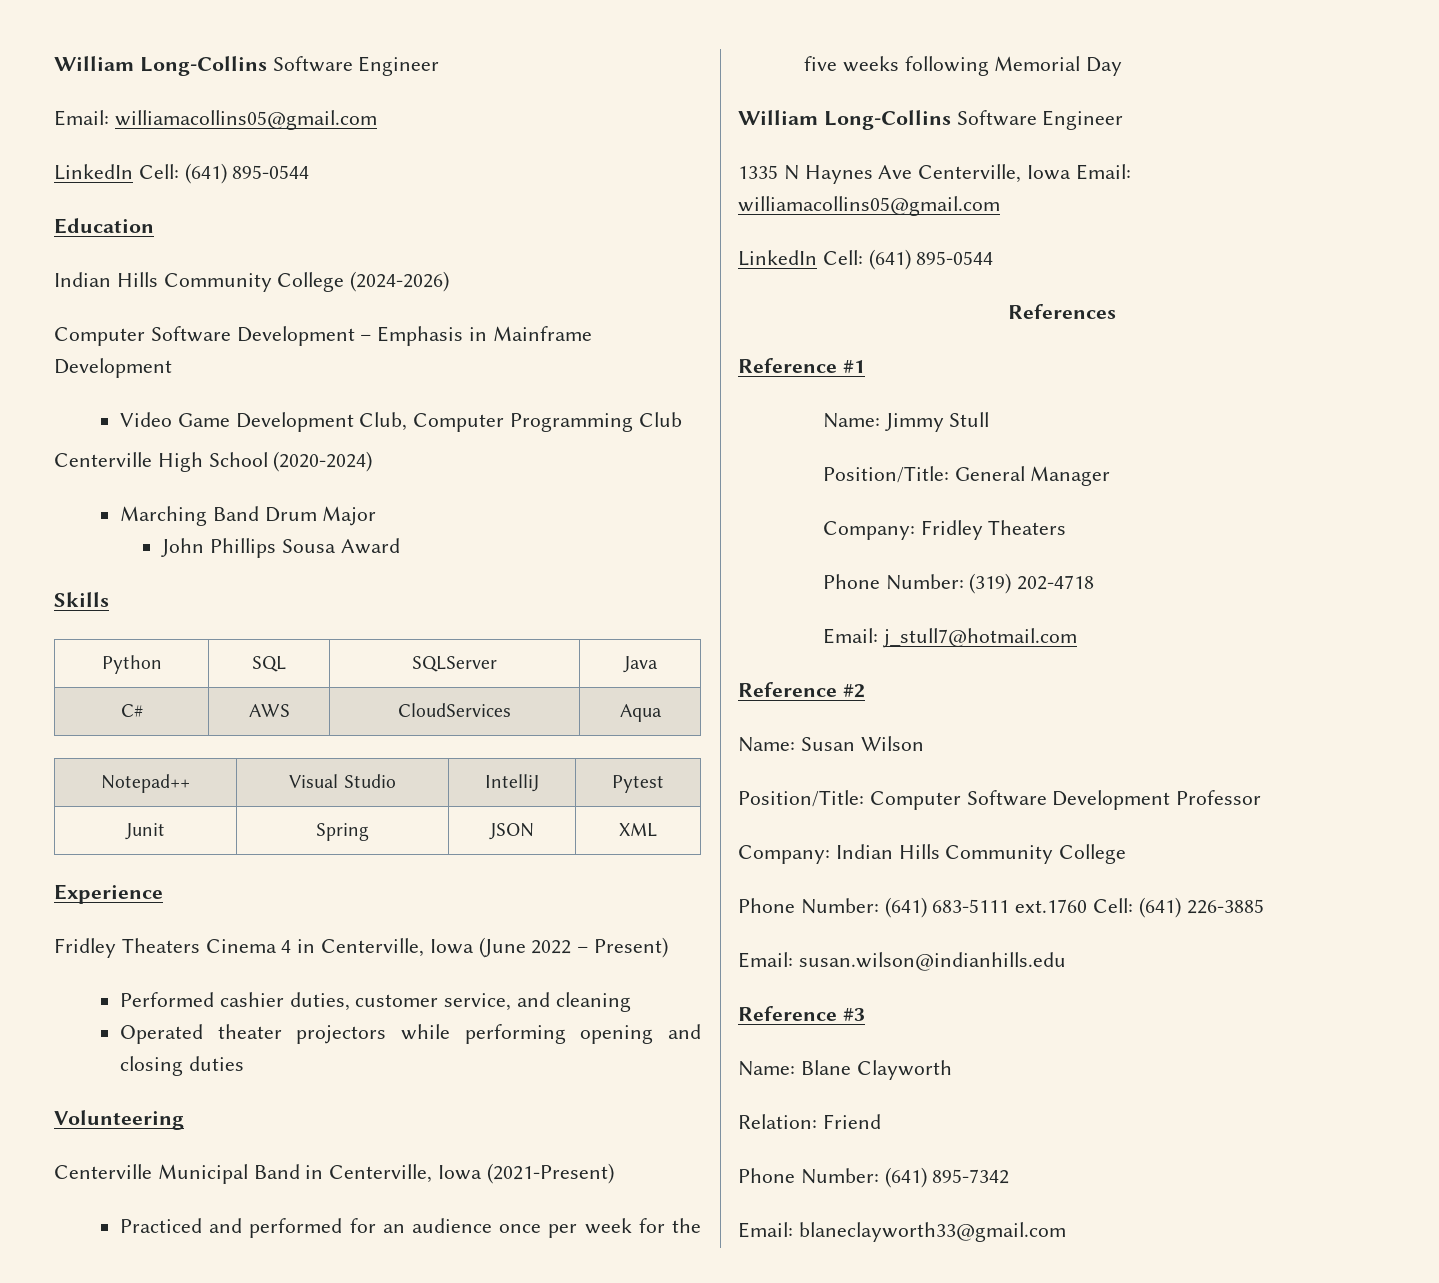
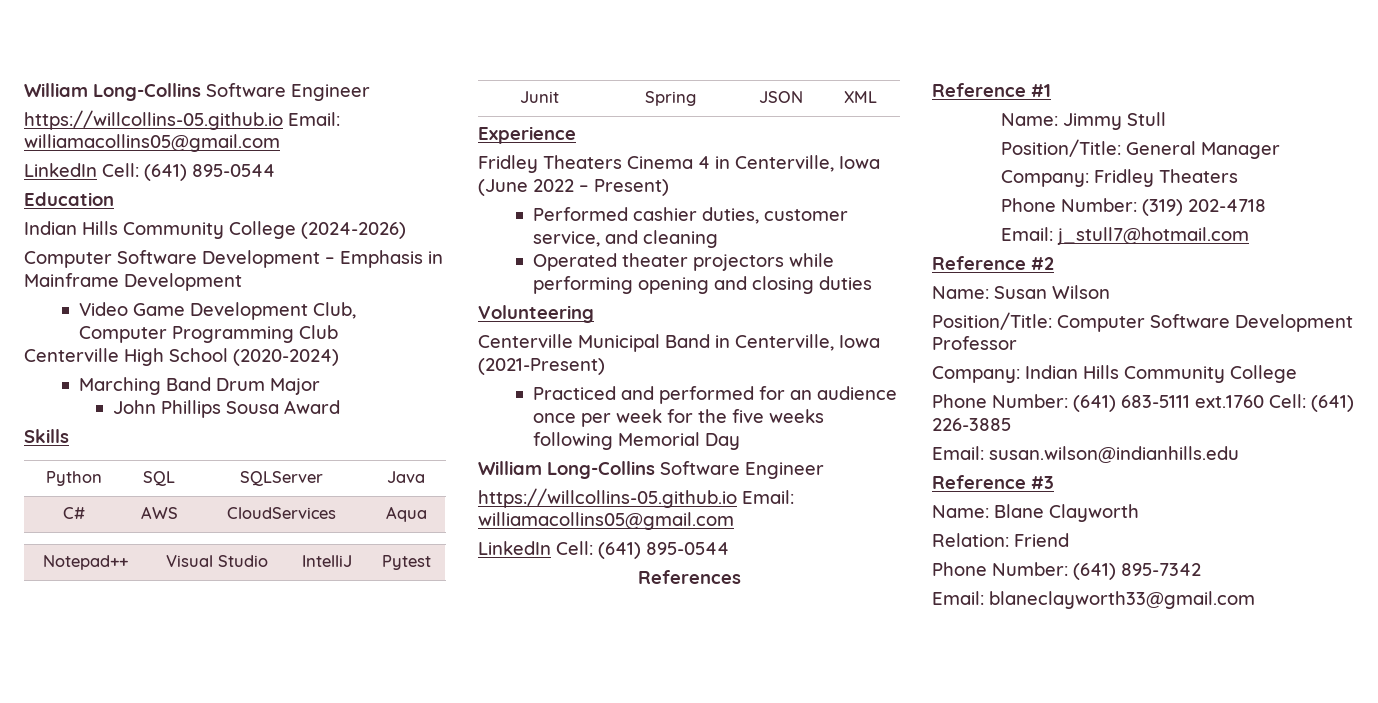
[54,56,440,76] William Long-Collins Software Engineer // -> [24,83,370,101] [24,110,283,130] William Long-Collins Software Engineer // https://willcollins-05.github.io
[738,164,1072,184] 1335 N Haynes Ave Centerville, Iowa -> [478,488,737,508] https://willcollins-05.github.io

